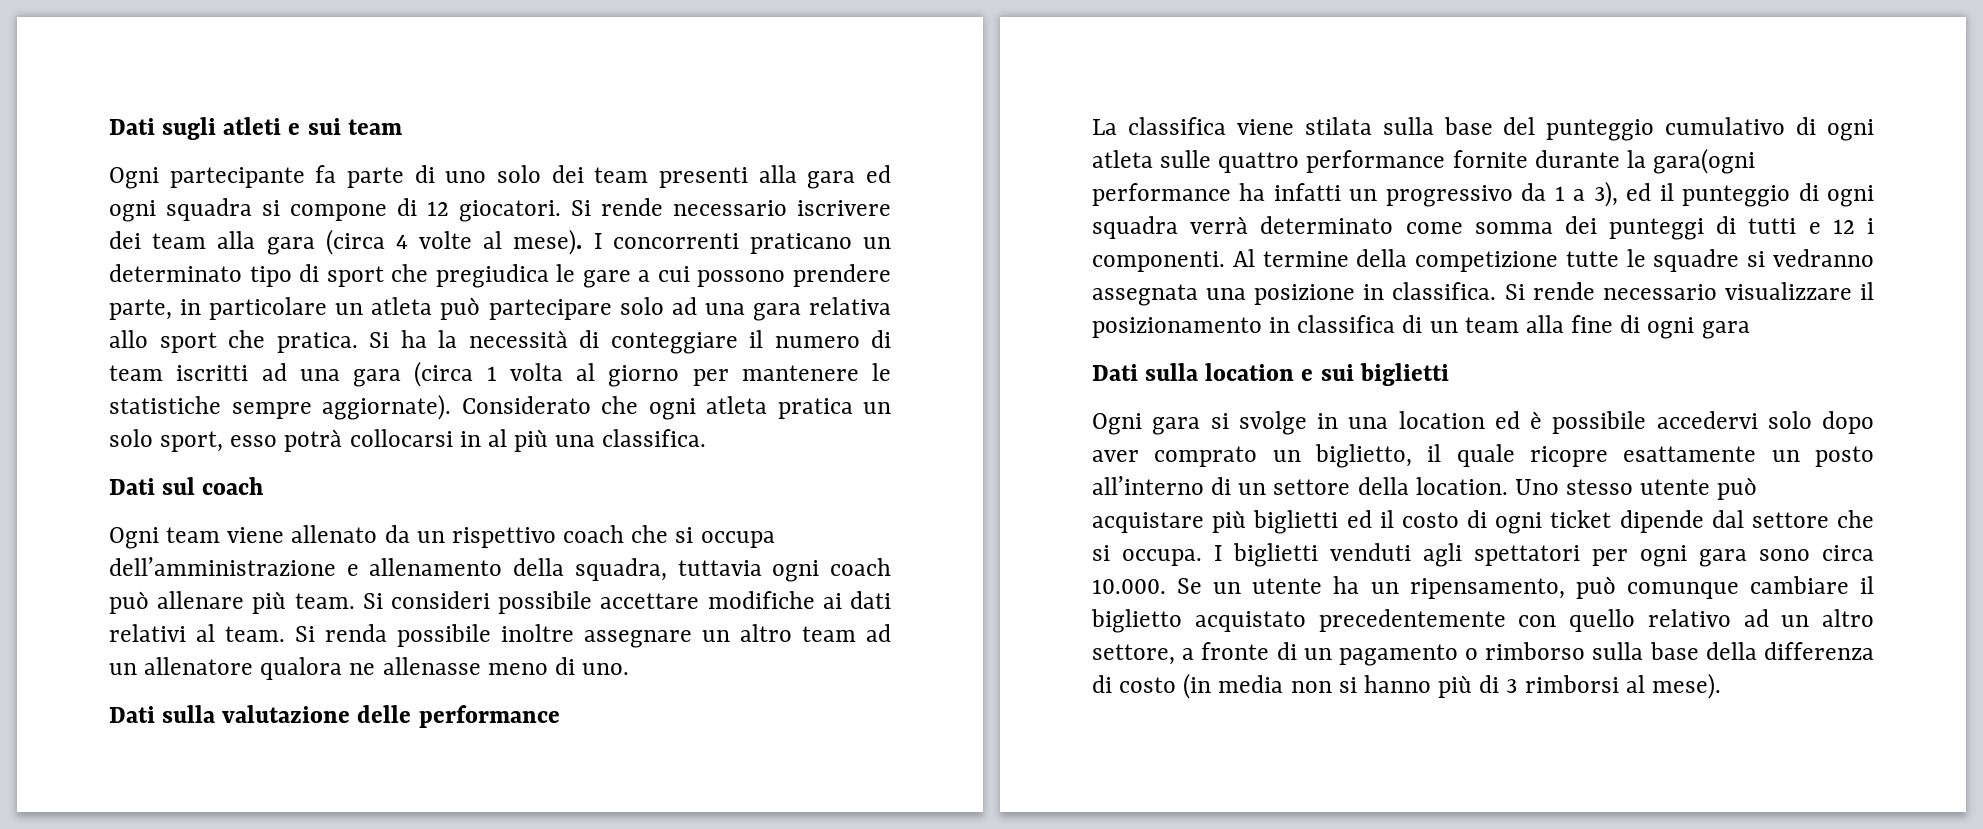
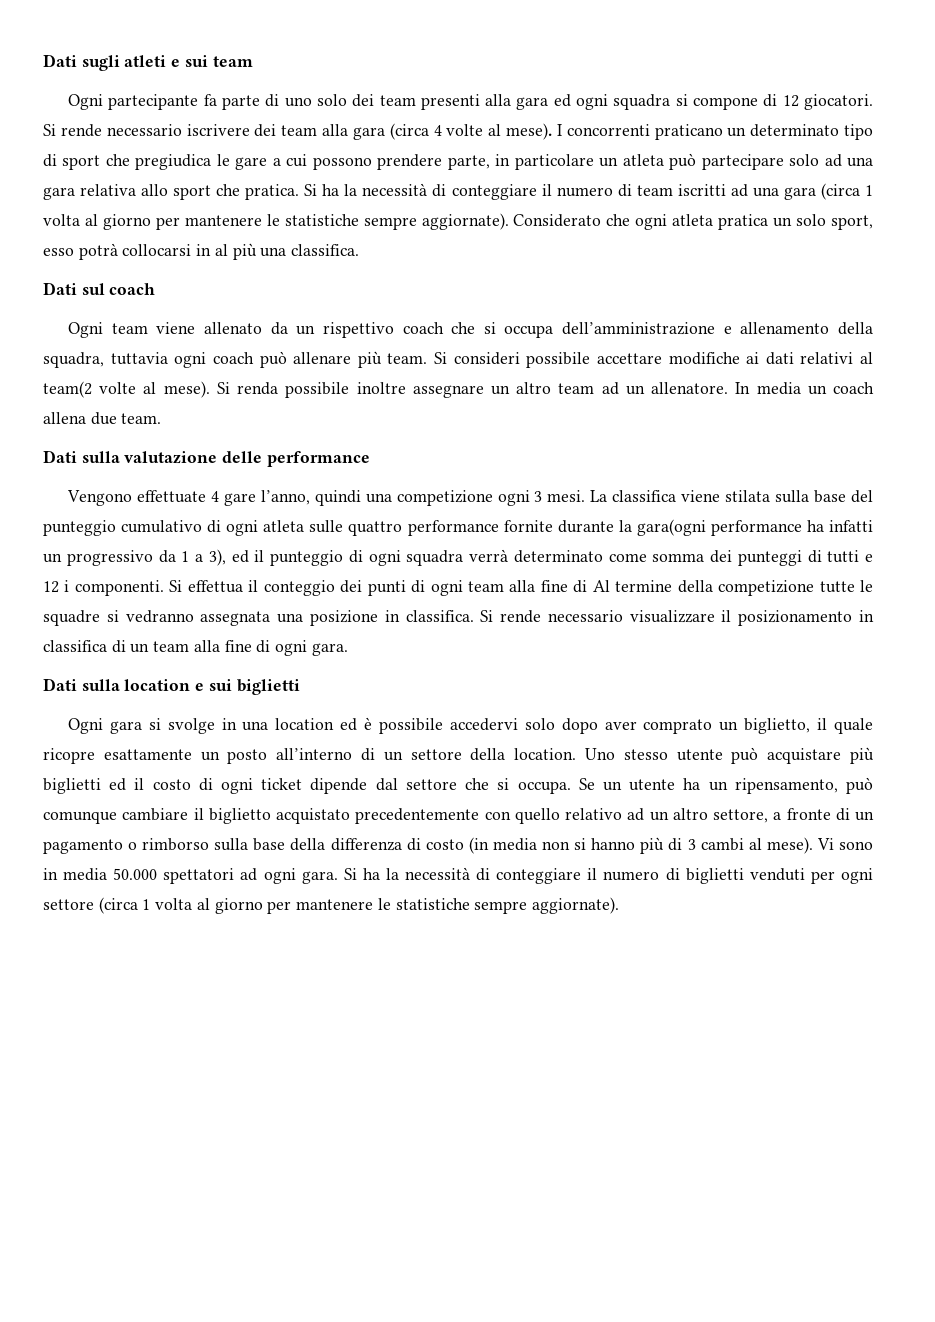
[225,626,285,642] team. -> [43,381,210,398] team(2 volte al mese).
[144,657,630,680] allenatore qualora ne allenasse meno di uno. -> [651,382,874,395] [43,412,162,425] allenatore. In media un coach allena due team.
(560, 716) none -> [67,490,586,506] Vengono effettuate 4 gare l’anno, quindi una competizione ogni 3 mesi.
(1225, 261) none -> [169,580,588,596] Si effettua il conteggio dei punti di ogni team alla fine di
[1701,321,1750,339] gara -> [311,643,348,656] gara.
[1214,543,1874,567] [1092,579,1166,594] I biglietti venduti agli spettatori per ogni gara sono circa 10.000. -> (571, 787) none
[1524,673,1721,699] rimborsi al mese). -> [700,837,873,854] [43,867,873,884] [43,897,619,914] cambi al mese). Vi sono in media 50.000 spettatori ad ogni gara. Si ha la necessità di conteggiare il numero di biglietti venduti per ogni settore (circa 1 volta al giorno per mantenere le statistiche sempre aggiornate).

